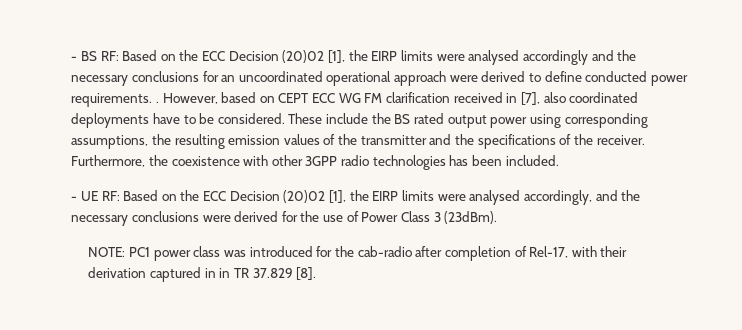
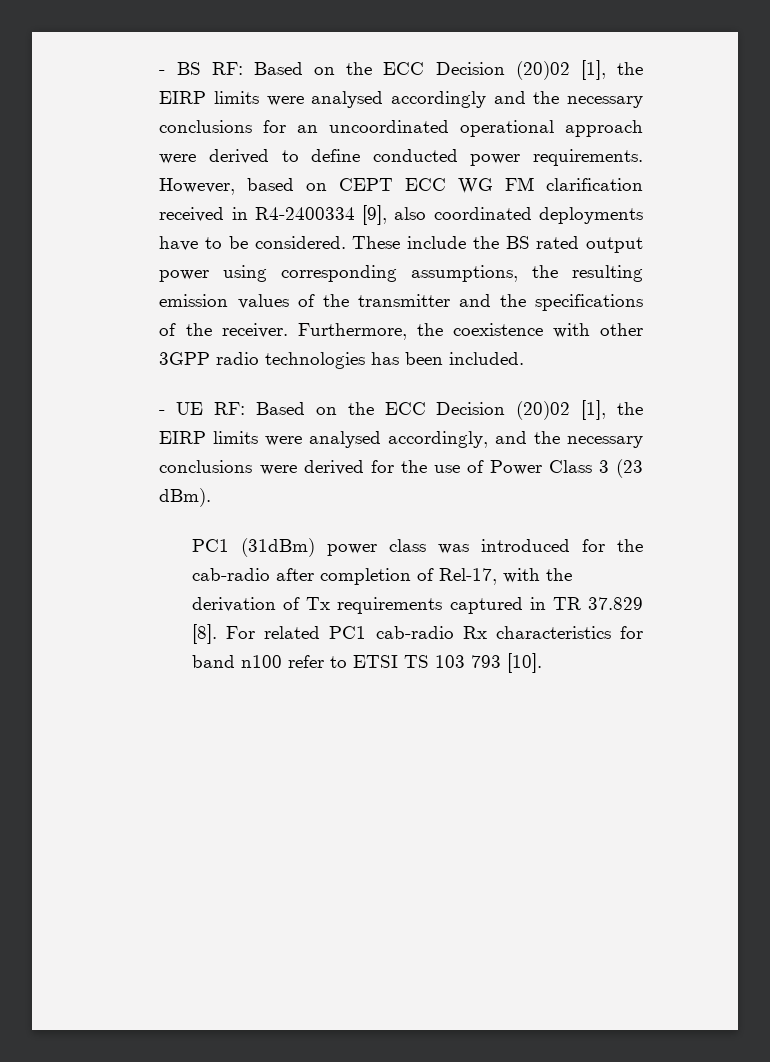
[155,101,159,103] . -> (643, 157) none
[520,92,540,105] [7], -> [254,205,388,225] R4-2400334 [9],
[444,211,498,224] [88,247,151,257] (23dBm). // NOTE: PC1 -> [616,459,644,478] [159,488,212,507] [191,538,315,557] (23 dBm). // PC1 (31dBm)
[600,246,628,257] [88,267,147,278] their derivation -> [545,568,572,581] [191,597,443,614] the derivation of Tx requirements
[219,268,231,278] in -> (546, 603) none
(317, 273) none -> [226,626,643,639] [191,653,542,673] For related PC1 cab-radio Rx characteristics for band n100 refer to ETSI TS 103 793 [10].

